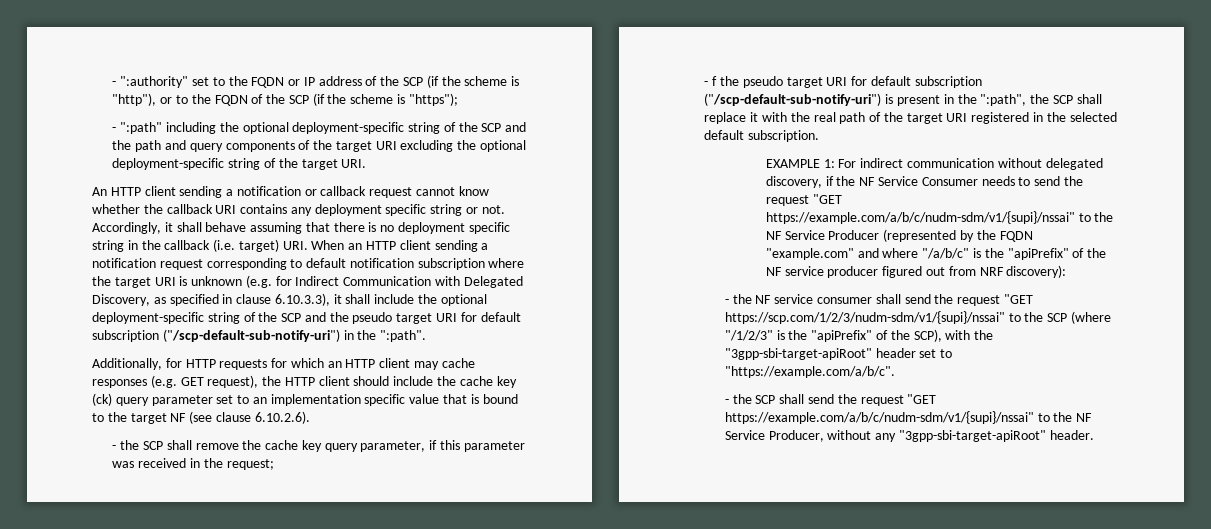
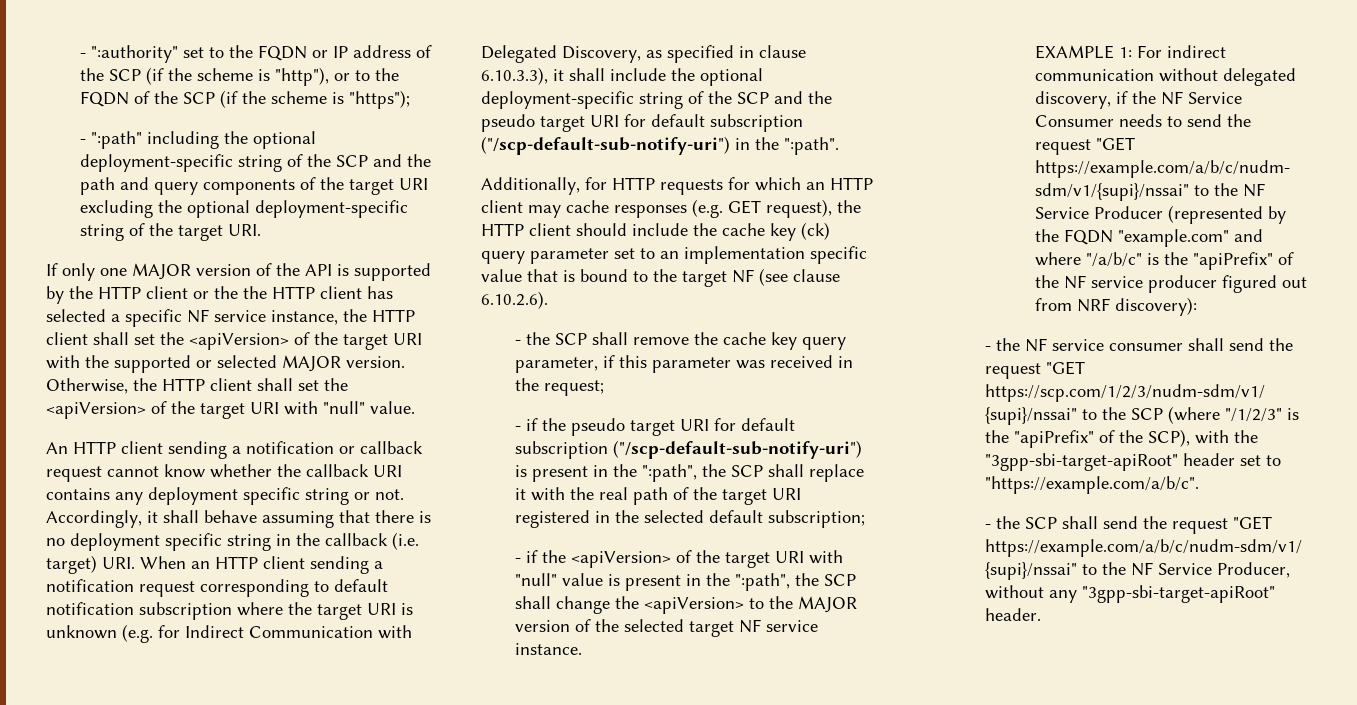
(367, 163) none -> [46,263,431,281] [46,286,393,304] [46,309,415,327] [46,332,422,350] [46,355,405,373] [46,378,348,394] [46,401,415,419] // If only one MAJOR version of the API is supported by the HTTP client or the the HTTP client has selected a specific NF service instance, the HTTP client shall set the <apiVersion> of the target URI with the supported or selected MAJOR version. Otherwise, the HTTP client shall set the <apiVersion> of the target URI with "null" value.
[712,76,718,86] f -> [526,418,539,431] if
[748,130,820,142] subscription. -> [768,510,866,528] [515,550,844,568] [515,573,857,591] [515,596,858,614] [515,619,819,637] [515,643,583,655] subscription; // - if the <apiVersion> of the target URI with "null" value is present in the ":path", the SCP shall change the <apiVersion> to the MAJOR version of the selected target NF service instance.

